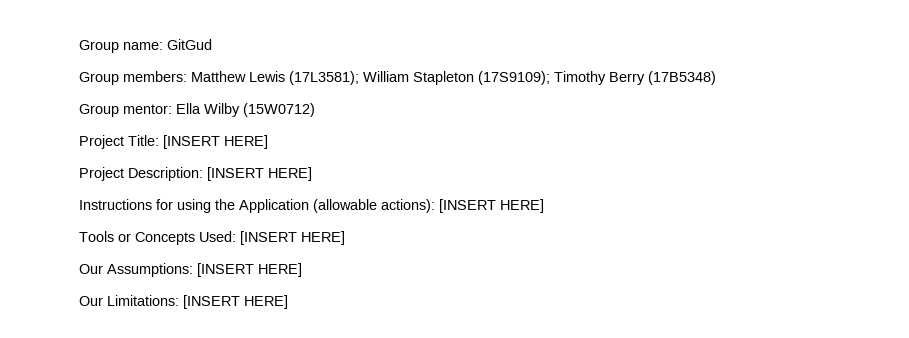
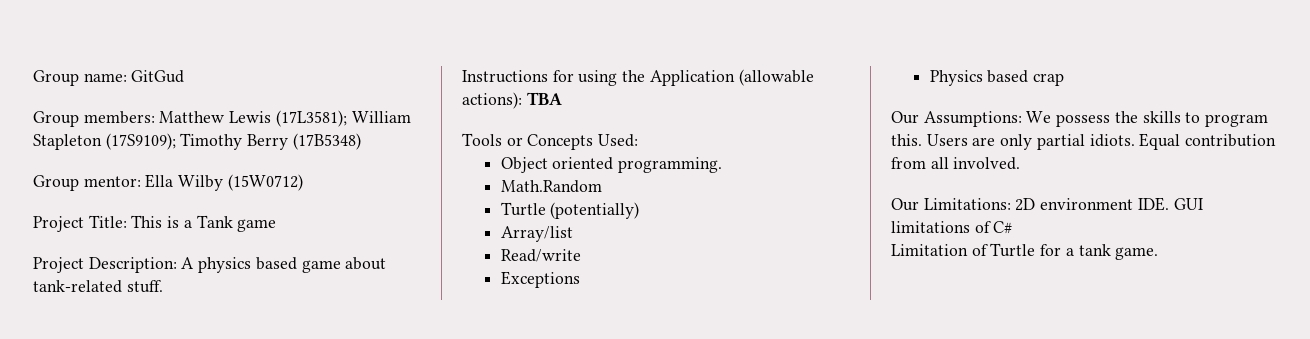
[163,135,268,149] [79,167,312,181] [INSERT HERE] // Project Description: [INSERT HERE] -> [131,215,277,232] [33,257,387,273] [33,280,163,293] This is a Tank game // Project Description: A physics based game about tank-related stuff.
[439,199,544,213] [INSERT HERE] -> [526,92,562,105] TBA
[240,231,345,245] [79,263,302,277] [79,295,288,309] [INSERT HERE] // Our Assumptions: [INSERT HERE] // Our Limitations: [INSERT HERE] -> [500,157,722,173] [500,180,602,193] [500,202,640,219] [500,226,573,242] [500,249,581,262] [500,271,580,288] [929,70,1064,86] [891,111,1269,127] [891,133,1277,150] [891,157,1021,170] [891,197,1203,211] [891,221,1013,234] [891,243,1159,260] // Object oriented programming. // Math.Random // Turtle (potentially) // Array/list // Read/write // Exceptions // Physics based crap // Our Assumptions: We possess the skills to program this. Users are only partial idiots. Equal contribution from all involved. // Our Limitations: 2D environment IDE. GUI limitations of C# // Limitation of Turtle for a tank game.

